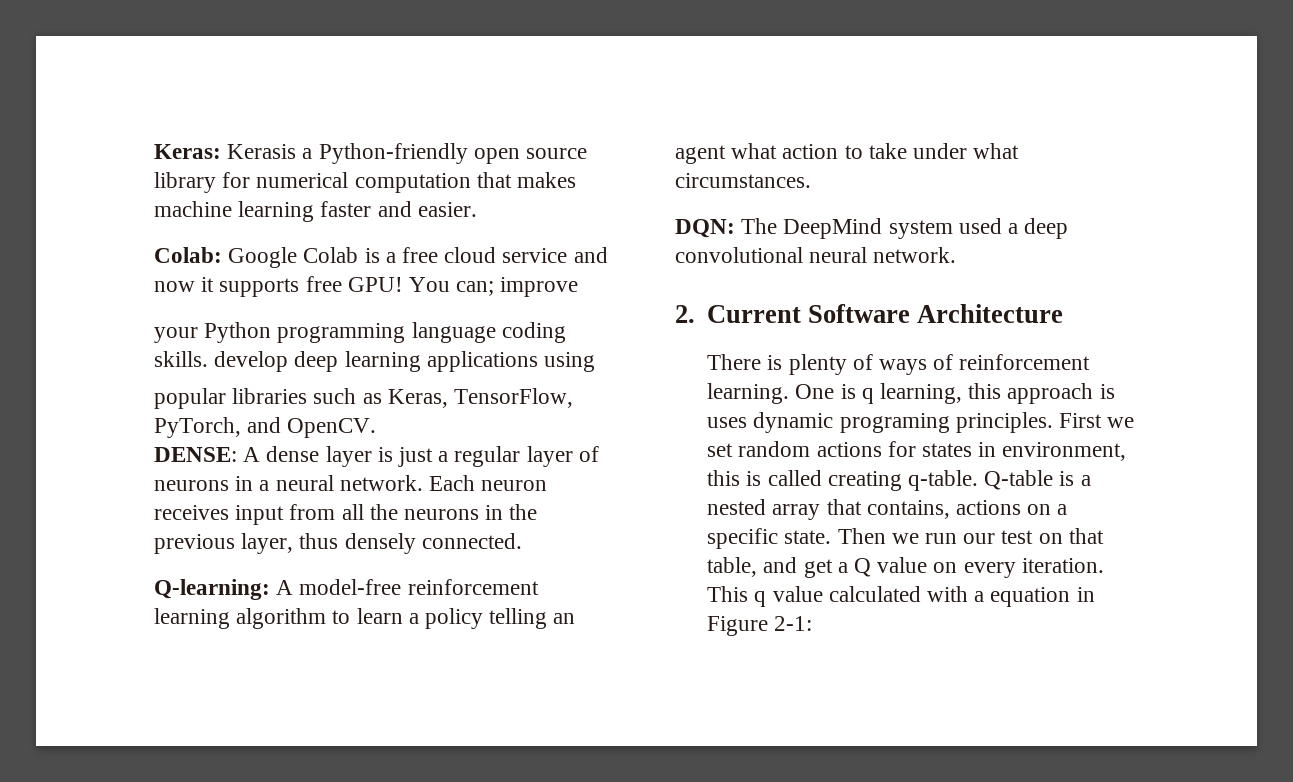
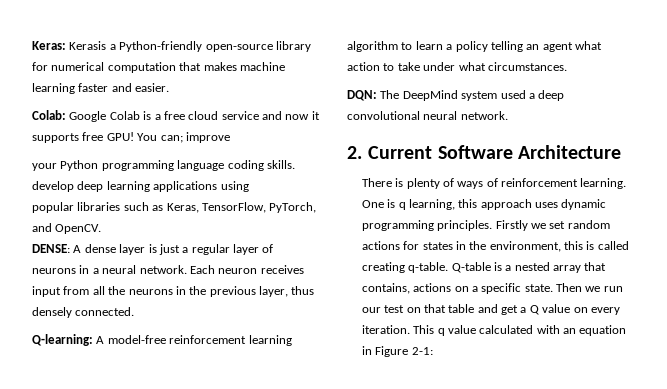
[473,148,588,164] open source -> [205,44,273,52] open-source
[1099,384,1115,399] is -> (532, 204) none
[839,412,1102,433] programing principles. First -> [361,220,528,231] programming principles. Firstly
(997, 449) none -> [469,241,487,250] the
[707,557,758,577] table, -> [448,304,475,313] table
[974,591,985,602] a -> [563,328,577,334] an

